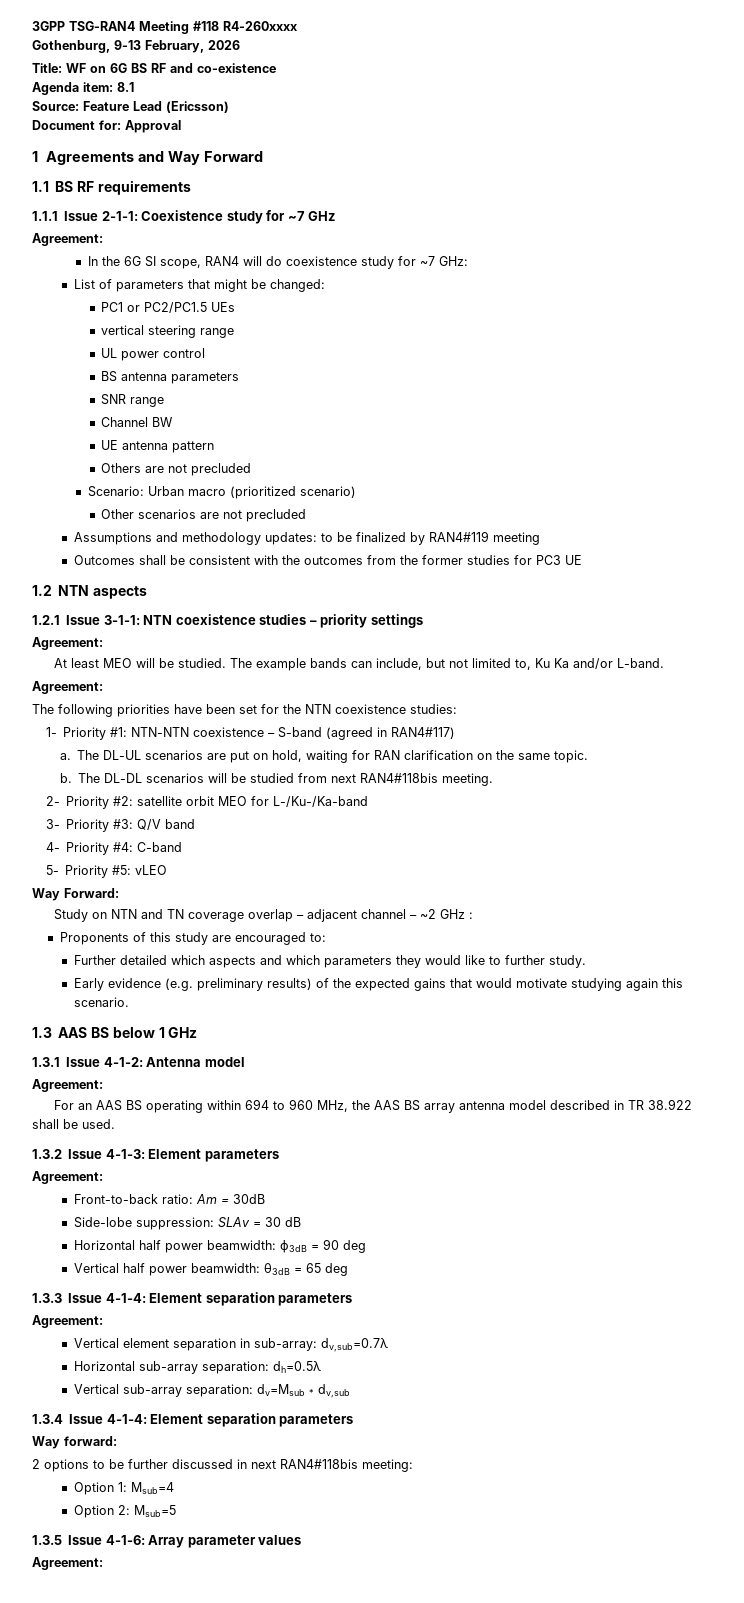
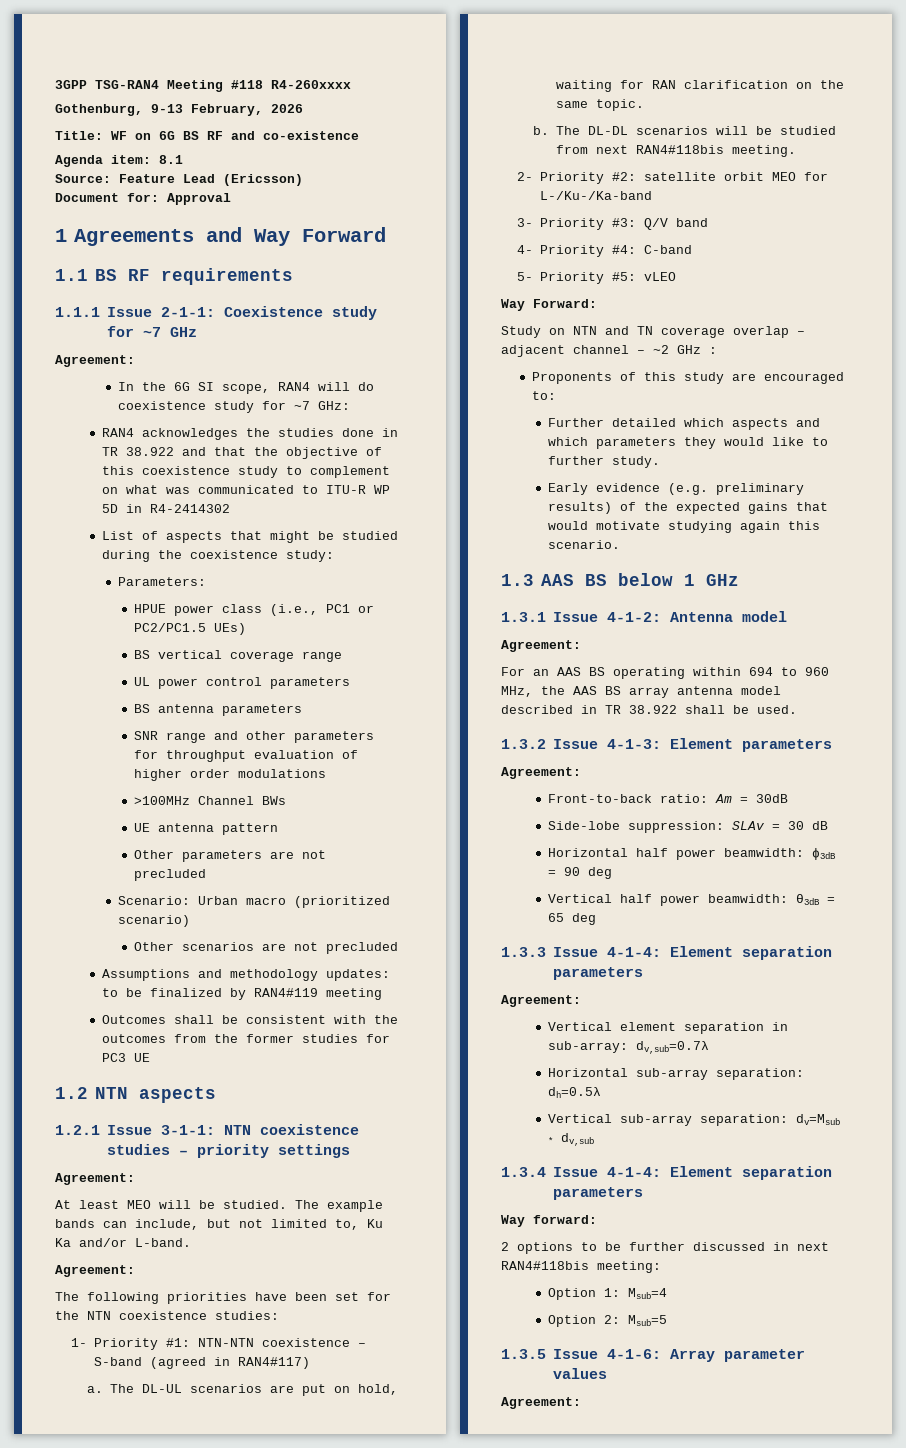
(468, 261) none -> [101,428,398,440] [101,447,382,459] [101,466,390,478] [101,485,390,494] [101,504,230,513] // RAN4 acknowledges the studies done in TR 38.922 and that the objective of this coexistence study to complement on what was communicated to ITU-R WP 5D in R4-2414302
[115,280,184,292] parameters -> [165,531,222,543] aspects
[269,279,325,292] [101,302,236,313] [101,325,197,338] changed: // PC1 or PC2/PC1.5 UEs // vertical steering -> [341,531,398,540] [101,550,334,562] [117,577,206,586] [134,604,375,616] [134,623,247,635] [134,650,295,662] studied during the coexistence study: // Parameters: // HPUE power class (i.e., PC1 or PC2/PC1.5 UEs) // BS vertical coverage
(206, 353) none -> [270,677,351,689] parameters
[101,417,173,427] // Channel BW -> [214,731,375,743] [134,750,359,762] [134,769,327,781] [134,796,287,805] and other parameters for throughput evaluation of higher order modulations // >100MHz Channel BWs
[101,463,142,473] Others -> [134,850,263,862] Other parameters

